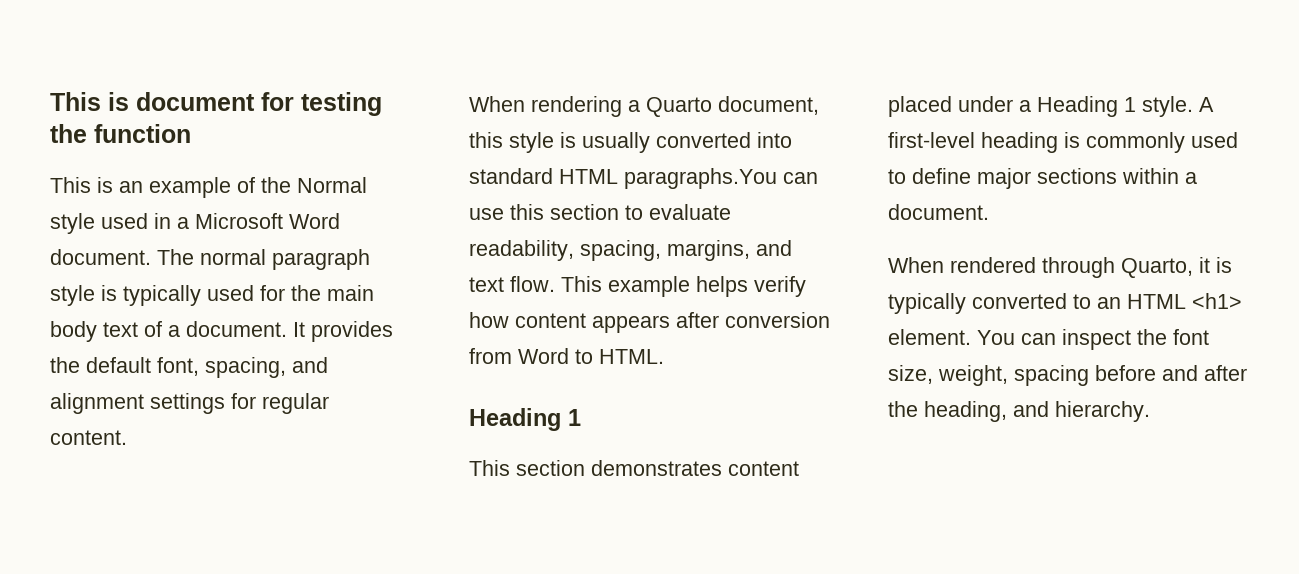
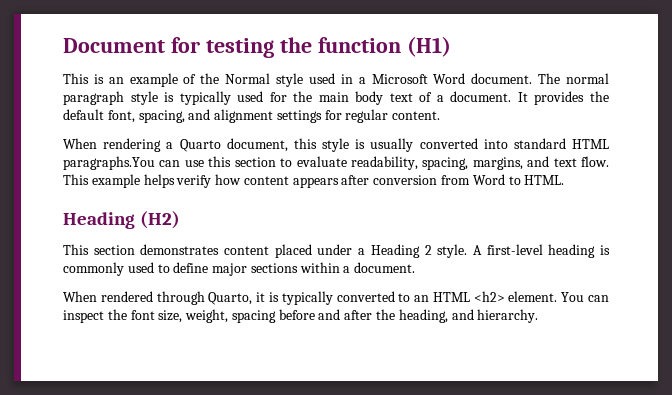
[50,92,255,111] This is document -> [63,38,165,53] Document
(191, 133) none -> [406,36,451,57] (H1)
[568,409,581,426] 1 -> [140,211,181,229] (H2)
[1124,97,1136,112] 1 -> [424,245,432,255] 2
[1192,293,1242,309] <h1> -> [473,291,505,302] <h2>

